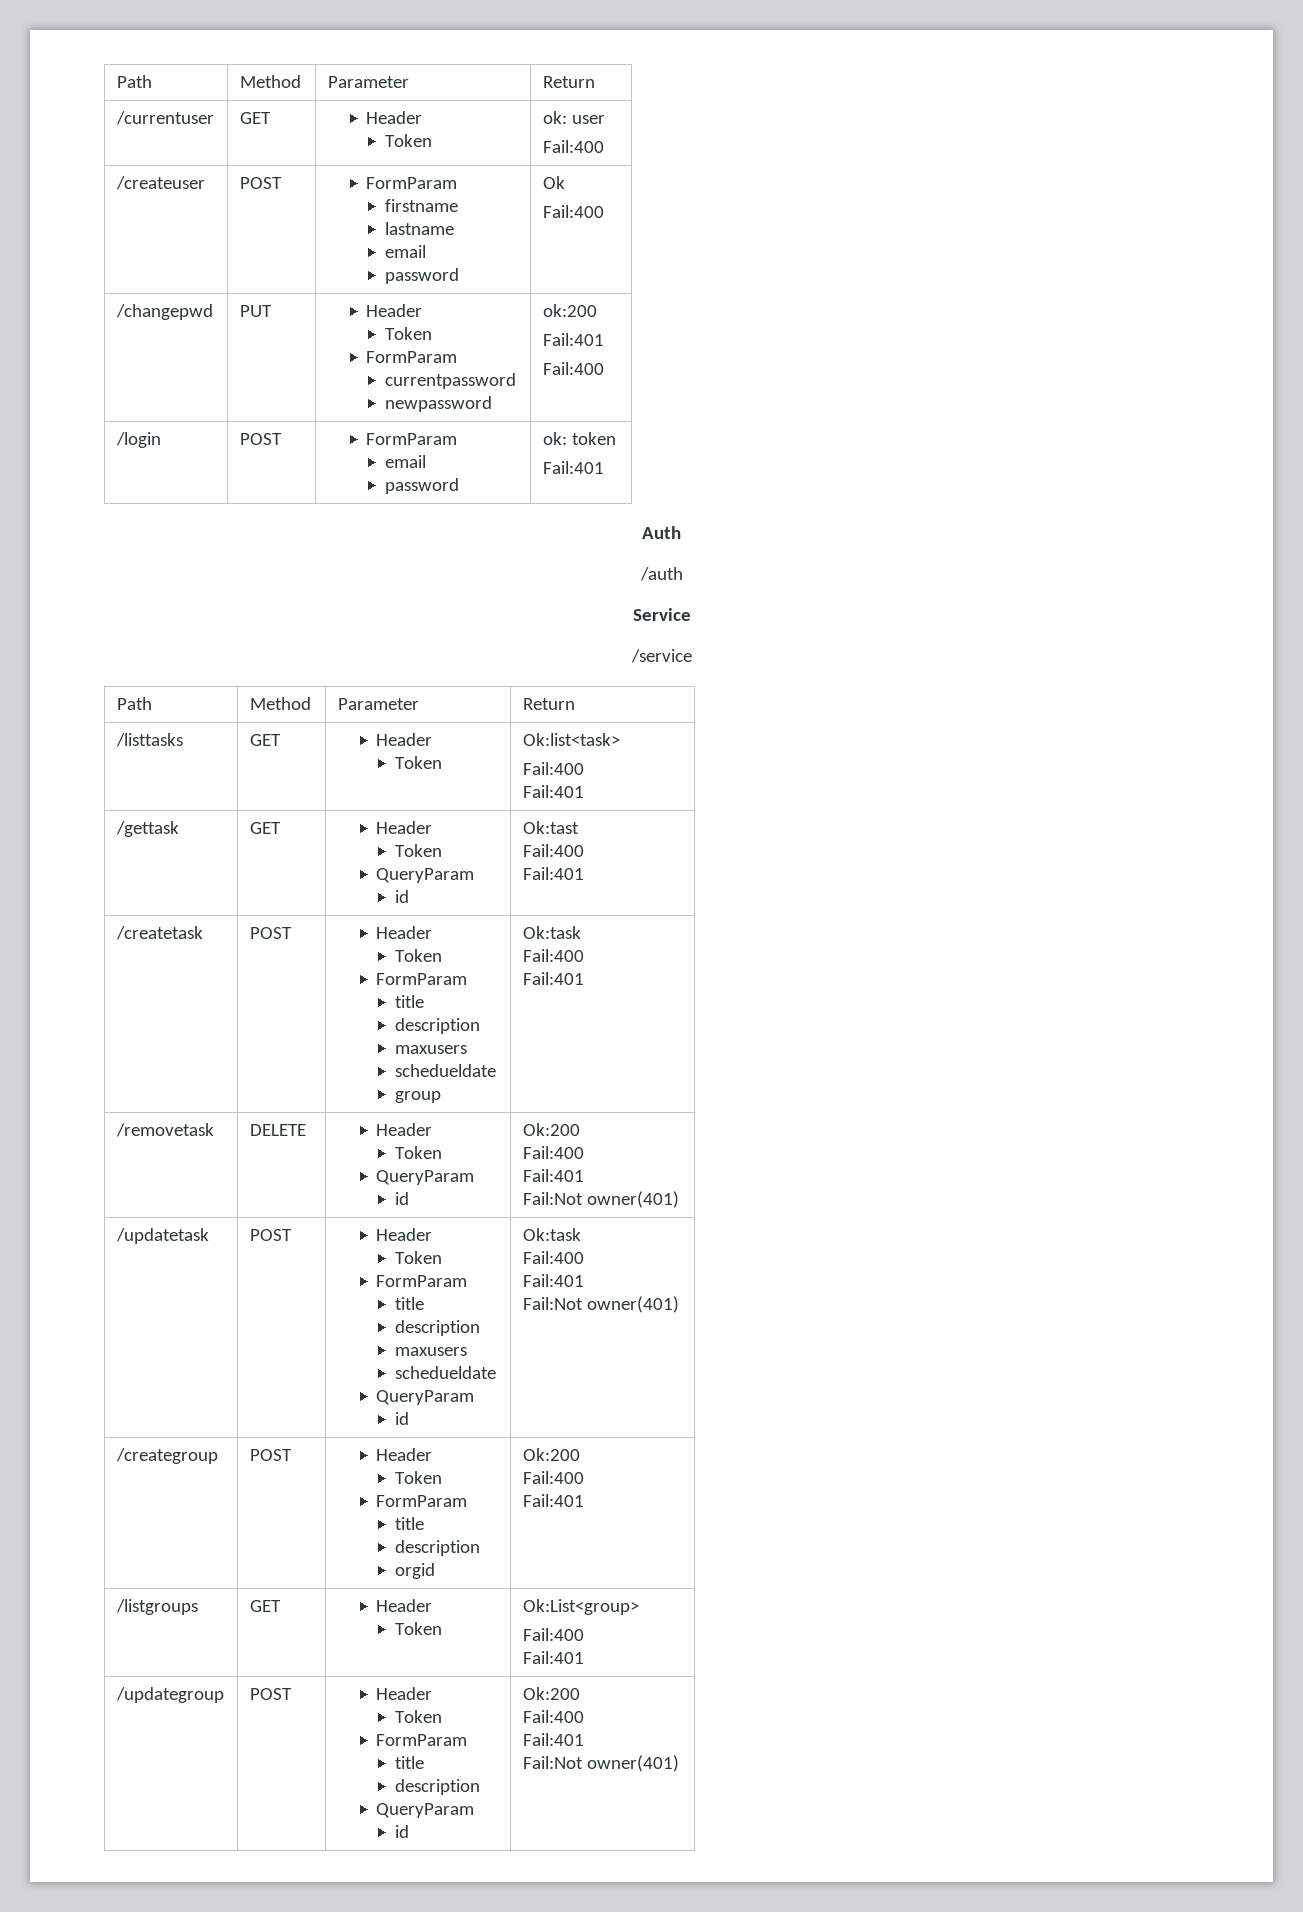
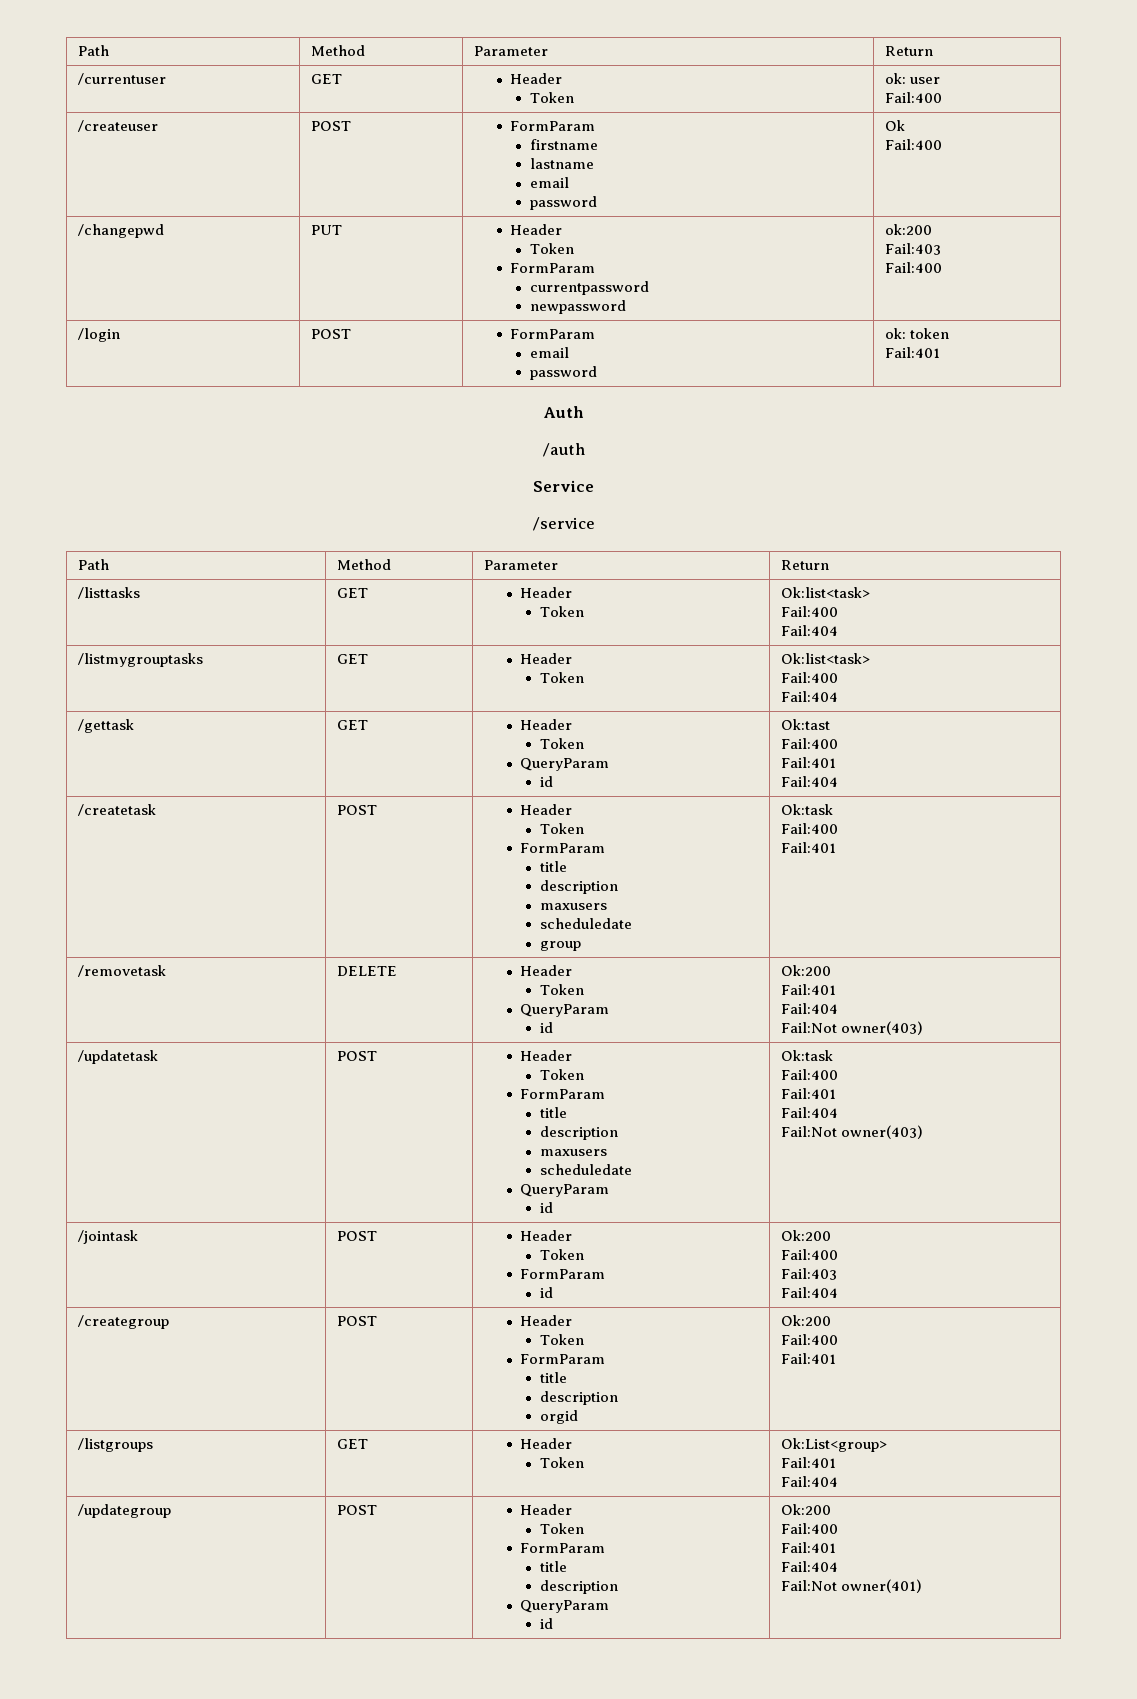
[542,333,604,346] Fail:401 -> [885,243,942,255] Fail:403
[522,785,584,798] Fail:401 -> [781,625,839,636] [78,653,204,667] [337,654,369,664] [520,653,573,664] [539,672,584,683] [781,653,871,664] [781,672,839,683] [781,691,839,702] Fail:404 // /listmygrouptasks | GET | Header // Token | Ok:list<task> // Fail:400 // Fail:404
(584, 873) none -> [781,776,839,787] // Fail:404
[394,1064,496,1077] schedueldate -> [539,918,632,929] scheduledate
[522,1146,584,1159] [522,1169,584,1182] [522,1191,679,1208] // Fail:400 // Fail:401 // Fail:Not owner(401) -> [781,984,837,995] [781,1003,839,1014] [781,1021,924,1035] // Fail:401 // Fail:404 // Fail:Not owner(403)
[394,1366,496,1379] schedueldate -> [539,1164,632,1175] scheduledate
[522,1296,679,1313] // Fail:Not owner(401) -> [781,1107,839,1118] [781,1125,924,1139] [78,1230,139,1244] [337,1231,378,1241] [520,1230,573,1241] [539,1249,584,1260] [520,1269,606,1279] [539,1287,553,1298] [781,1230,832,1241] [781,1249,839,1260] [781,1268,838,1280] [781,1287,839,1298] // Fail:404 // Fail:Not owner(403) // /jointask | POST | Header // Token // FormParam // id | Ok:200 // Fail:400 // Fail:403 // Fail:404
[522,1628,584,1641] [522,1651,584,1664] Fail:400 // Fail:401 -> [781,1457,837,1468] [781,1476,839,1487] Fail:401 // Fail:404
(584, 1739) none -> [781,1561,839,1572] // Fail:404

